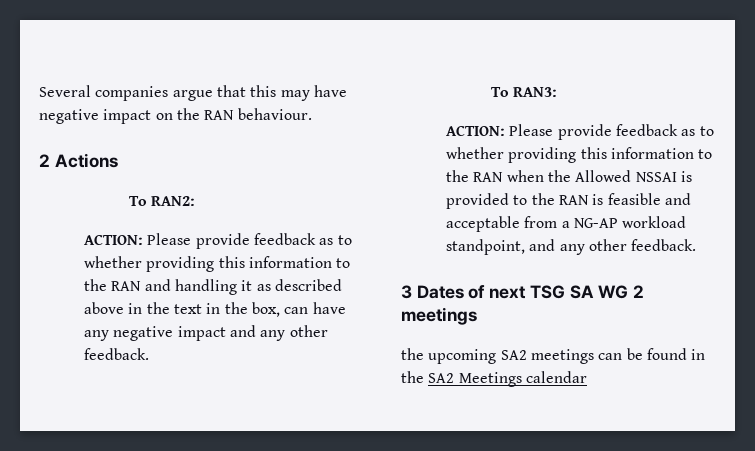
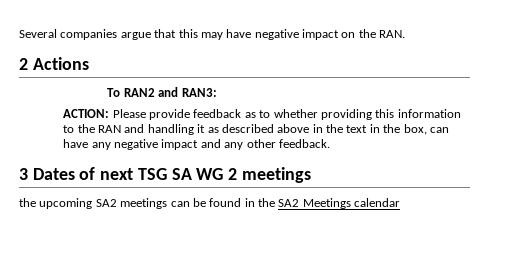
[204,108,312,120] RAN behaviour. -> [379,30,406,38] RAN.
[151,196,196,206] RAN2: -> [123,87,217,97] RAN2 and RAN3:
[491,87,558,97] [446,124,714,140] [446,147,713,163] [446,170,692,182] [446,193,691,209] [446,216,687,232] [446,239,697,255] // To RAN3: // ACTION: Please provide feedback as to whether providing this information to the RAN when the Allowed NSSAI is provided to the RAN is feasible and acceptable from a NG-AP workload standpoint, and any other feedback. -> (330, 143) none

